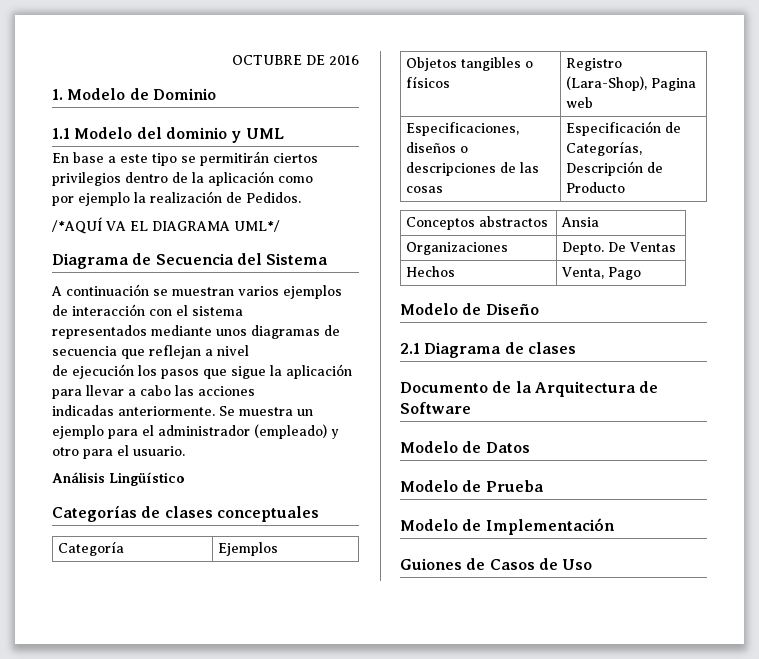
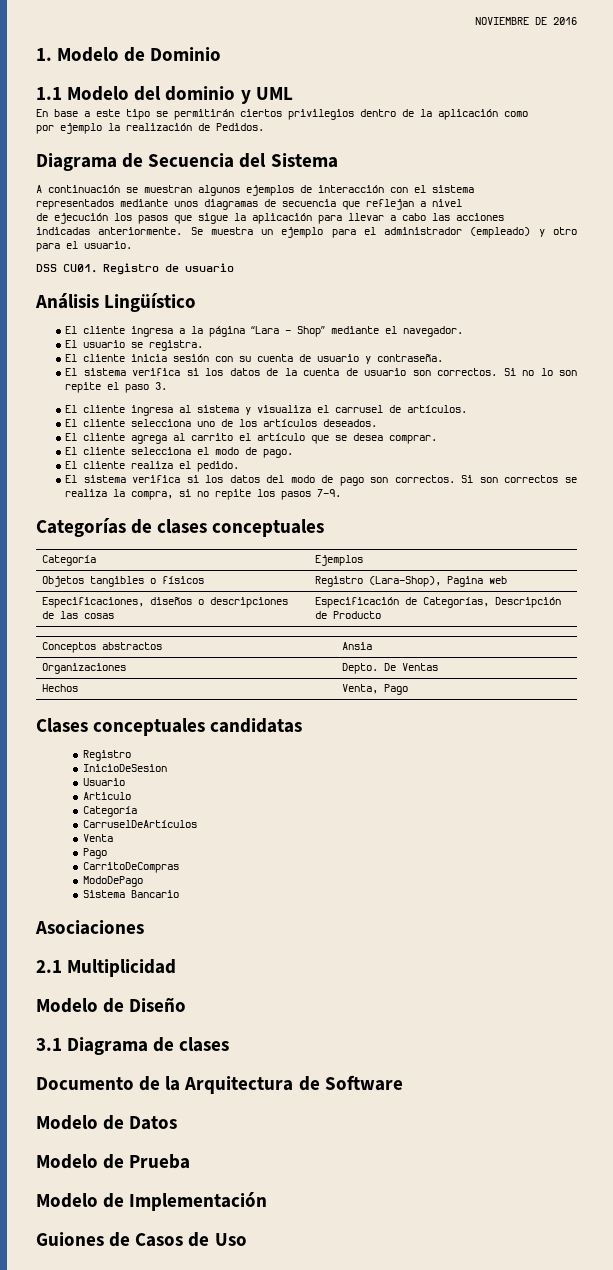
[232,55,302,65] OCTUBRE -> [475,17,529,25] NOVIEMBRE
[52,217,280,234] // /*AQUÍ VA EL DIAGRAMA UML*/ -> (264, 127) none
[238,286,279,296] varios -> [198,185,240,196] algunos
[52,472,185,486] Análisis Lingüístico -> [36,263,234,275] [35,293,197,312] [65,326,464,337] [65,340,204,351] [65,354,444,364] [65,368,578,376] [65,382,168,393] [65,405,468,416] [65,419,378,427] [65,433,438,444] [65,447,294,458] [65,461,240,472] [65,475,577,486] [65,489,342,500] DSS CU01. Registro de usuario // Análisis Lingüístico // El cliente ingresa a la página “Lara - Shop” mediante el navegador. // El usuario se registra. // El cliente inicia sesión con su cuenta de usuario y contraseña. // El sistema verifica si los datos de la cuenta de usuario son correctos. Si no lo son repite el paso 3. // El cliente ingresa al sistema y visualiza el carrusel de artículos. // El cliente selecciona uno de los artículos deseados. // El cliente agrega al carrito el artículo que se desea comprar. // El cliente selecciona el modo de pago. // El cliente realiza el pedido. // El sistema verifica si los datos del modo de pago son correctos. Si son correctos se realiza la compra, si no repite los pasos 7-9.
(642, 273) none -> [36,718,303,736] [82,750,131,761] [82,764,167,772] [82,778,125,786] [82,792,131,800] [82,806,137,817] [82,820,197,828] [82,834,113,842] [82,848,107,859] [82,862,179,873] [82,876,143,887] [82,890,179,898] [35,920,144,935] [36,959,177,977] // Clases conceptuales candidatas // Registro // InicioDeSesion // Usuario // Articulo // Categoría // CarruselDeArtículos // Venta // Pago // CarritoDeCompras // ModoDePago // Sistema Bancario // Asociaciones // 2.1 Multiplicidad
[400,343,420,354] 2.1 -> [36,1038,62,1051] 3.1

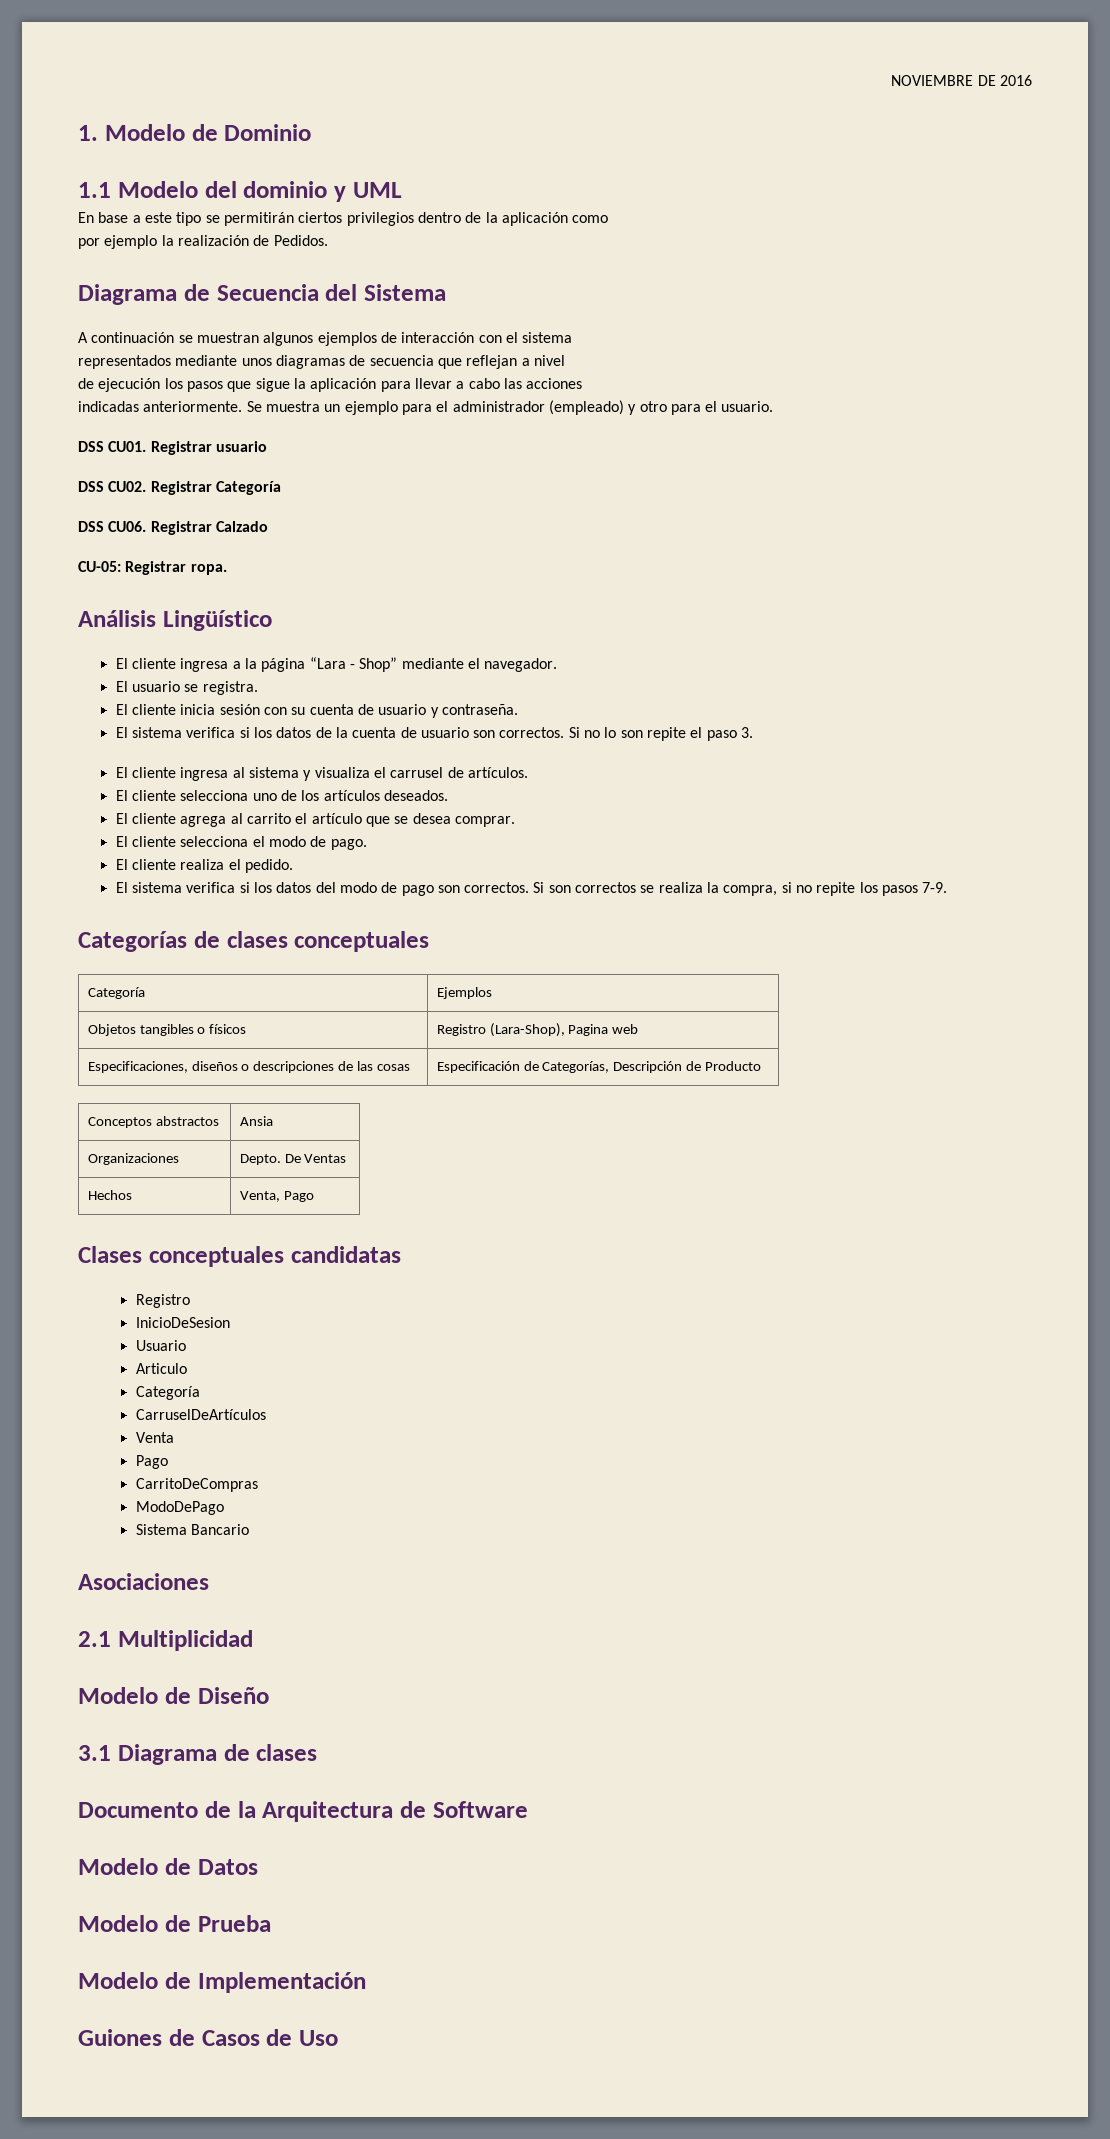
[103,263,234,275] Registro de usuario -> [150,441,267,455] [78,481,281,495] [78,521,268,535] [78,561,227,575] Registrar usuario // DSS CU02. Registrar Categoría // DSS CU06. Registrar Calzado // CU-05: Registrar ropa.

